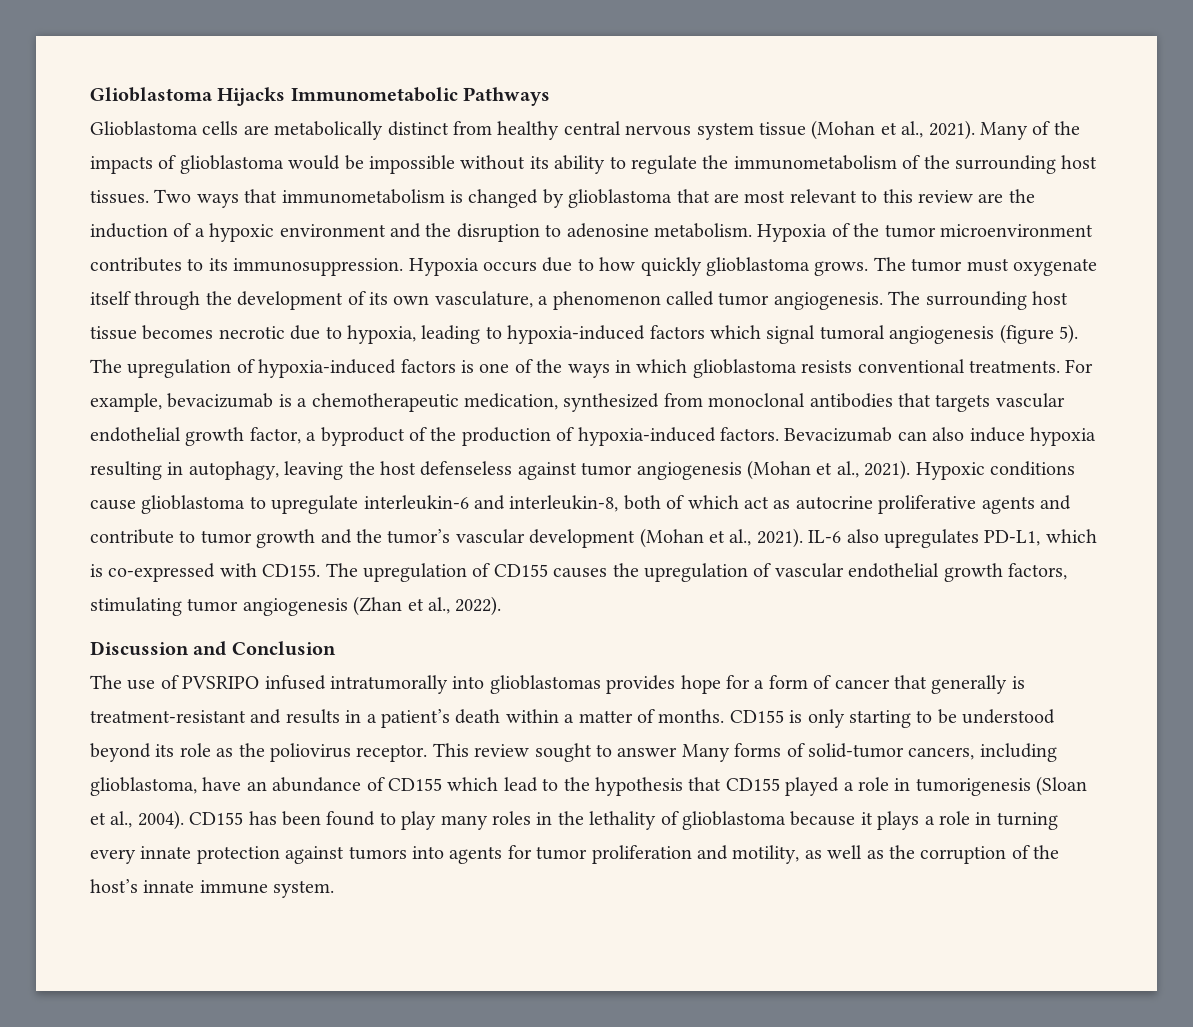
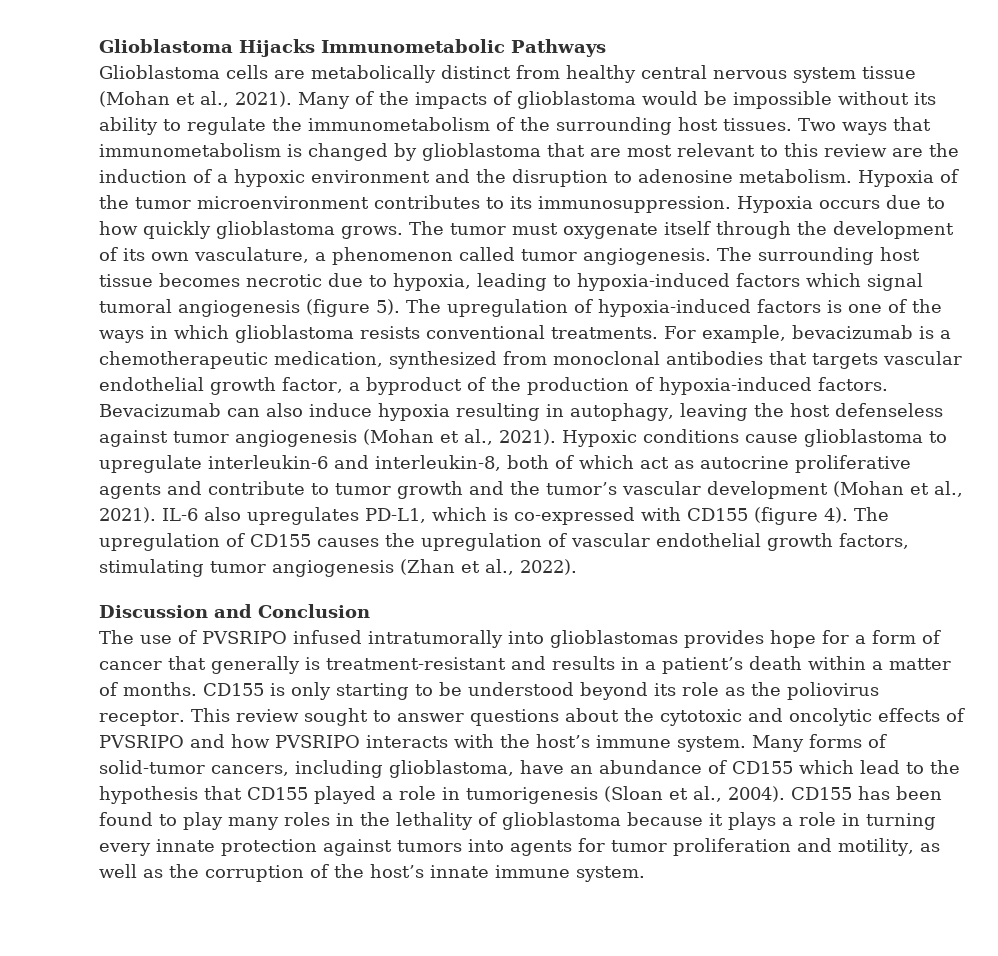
[262,564,321,577] CD155. -> [687,507,848,525] CD155 (figure 4).
(678, 752) none -> [469,708,965,726] [99,734,746,752] questions about the cytotoxic and oncolytic effects of PVSRIPO and how PVSRIPO interacts with the host’s immune system.

